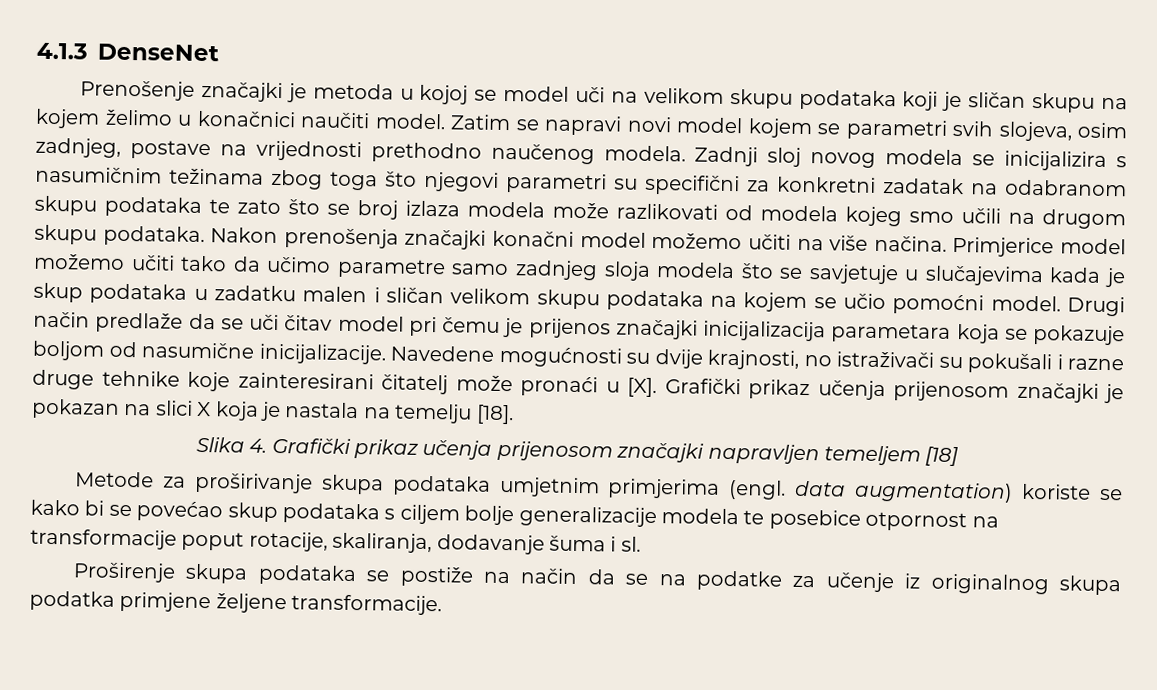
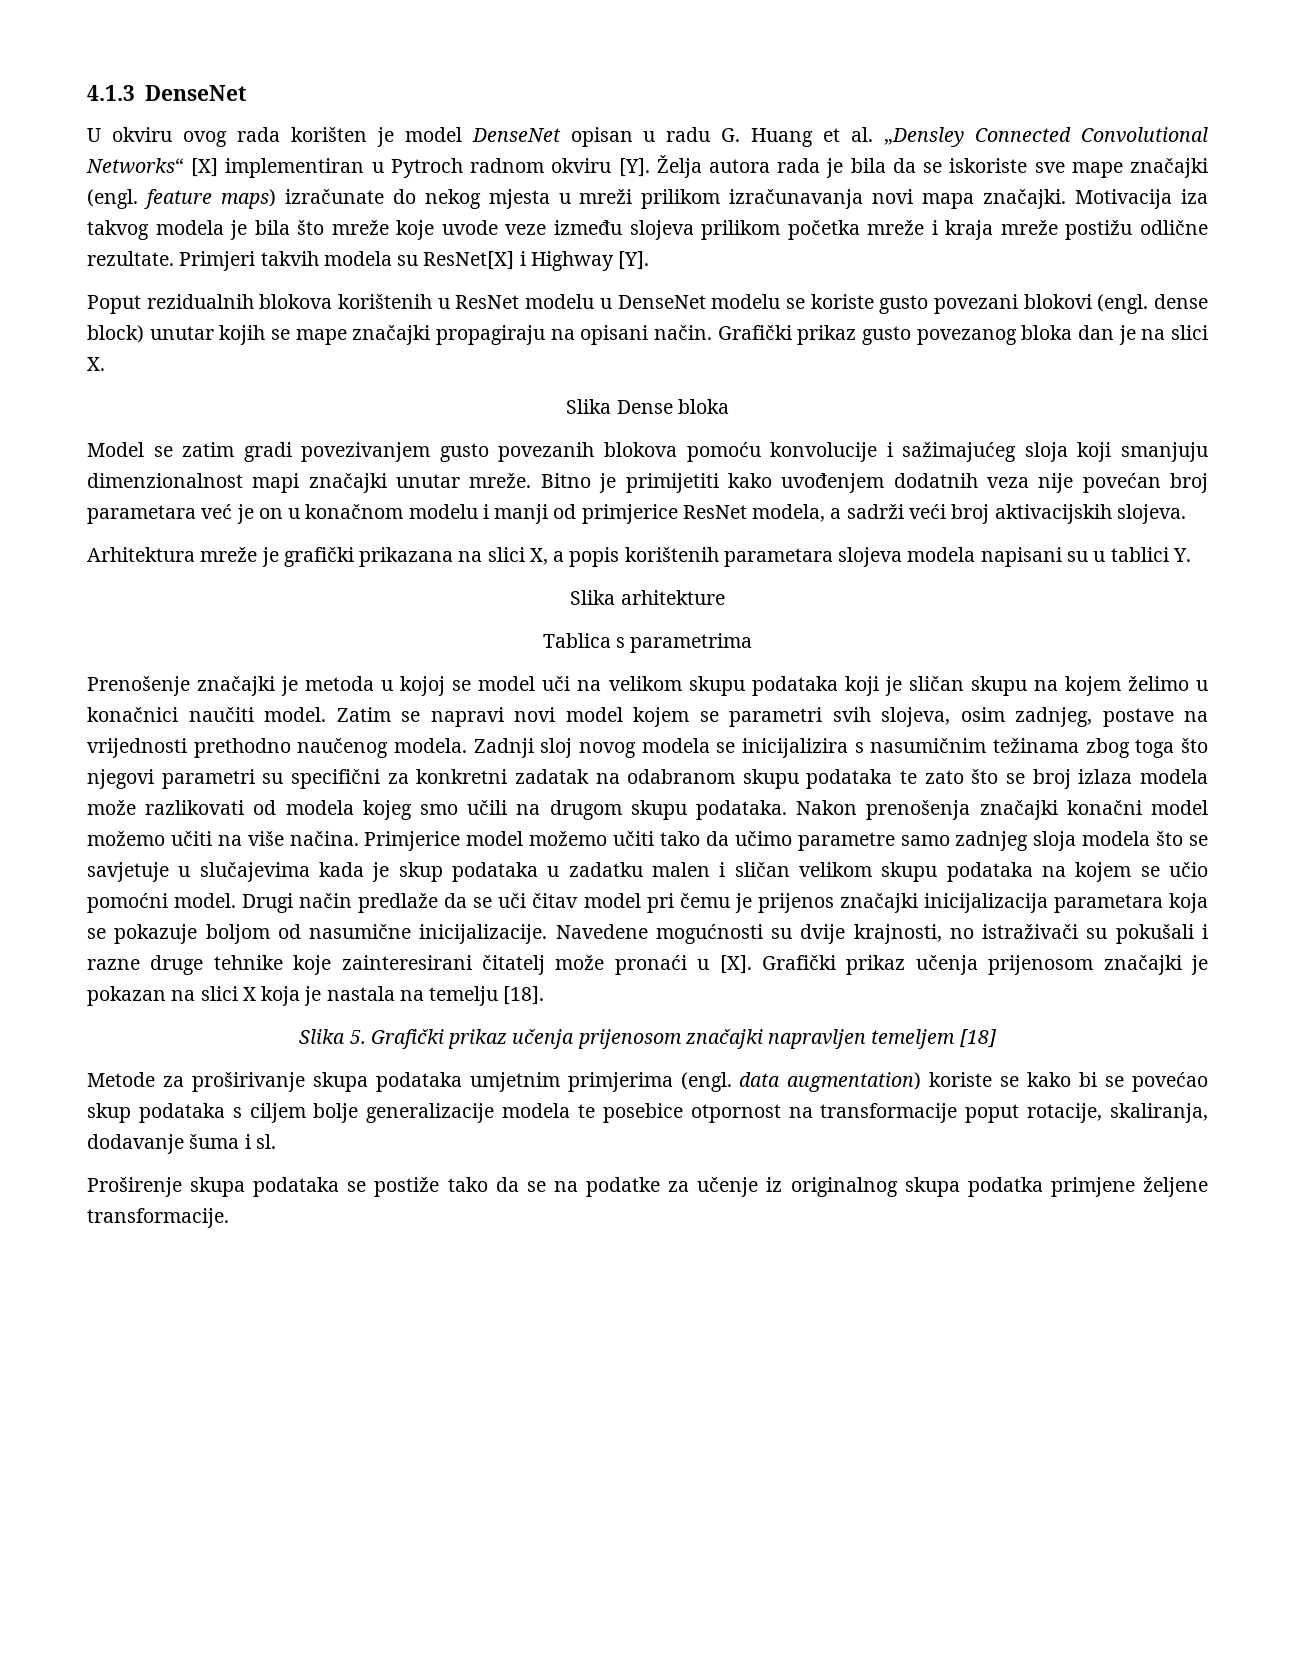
(219, 52) none -> [87,127,1208,147] [86,155,1208,178] [87,189,1209,209] [87,220,1208,240] [87,251,650,271] [87,294,1208,314] [87,325,1208,345] [87,357,105,371] [566,399,729,414] [87,442,1208,462] [87,473,1209,493] [87,504,1186,524] [87,547,1191,567] [570,590,725,605] [542,633,753,653] // U okviru ovog rada korišten je model DenseNet opisan u radu G. Huang et al. „Densley Connected Convolutional Networks“ [X] implementiran u Pytroch radnom okviru [Y]. Želja autora rada je bila da se iskoriste sve mape značajki (engl. feature maps) izračunate do nekog mjesta u mreži prilikom izračunavanja novi mapa značajki. Motivacija iza takvog modela je bila što mreže koje uvode veze između slojeva prilikom početka mreže i kraja mreže postižu odlične rezultate. Primjeri takvih modela su ResNet[X] i Highway [Y]. // Poput rezidualnih blokova korištenih u ResNet modelu u DenseNet modelu se koriste gusto povezani blokovi (engl. dense block) unutar kojih se mape značajki propagiraju na opisani način. Grafički prikaz gusto povezanog bloka dan je na slici X. // Slika Dense bloka // Model se zatim gradi povezivanjem gusto povezanih blokova pomoću konvolucije i sažimajućeg sloja koji smanjuju dimenzionalnost mapi značajki unutar mreže. Bitno je primijetiti kako uvođenjem dodatnih veza nije povećan broj parametara već je on u konačnom modelu i manji od primjerice ResNet modela, a sadrži veći broj aktivacijskih slojeva. // Arhitektura mreže je grafički prikazana na slici X, a popis korištenih parametara slojeva modela napisani su u tablici Y. // Slika arhitekture // Tablica s parametrima
[249,438,268,453] 4. -> [349,1030,366,1044] 5.
[482,568,579,585] na način -> [447,1177,488,1192] tako

